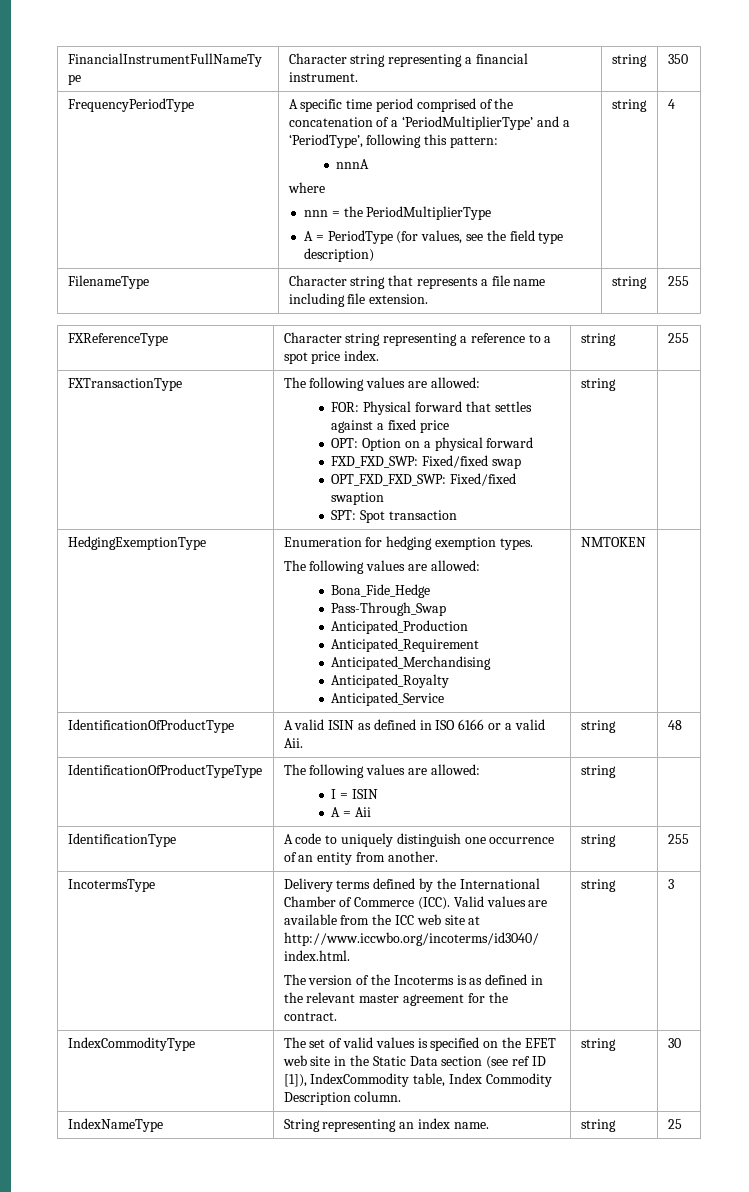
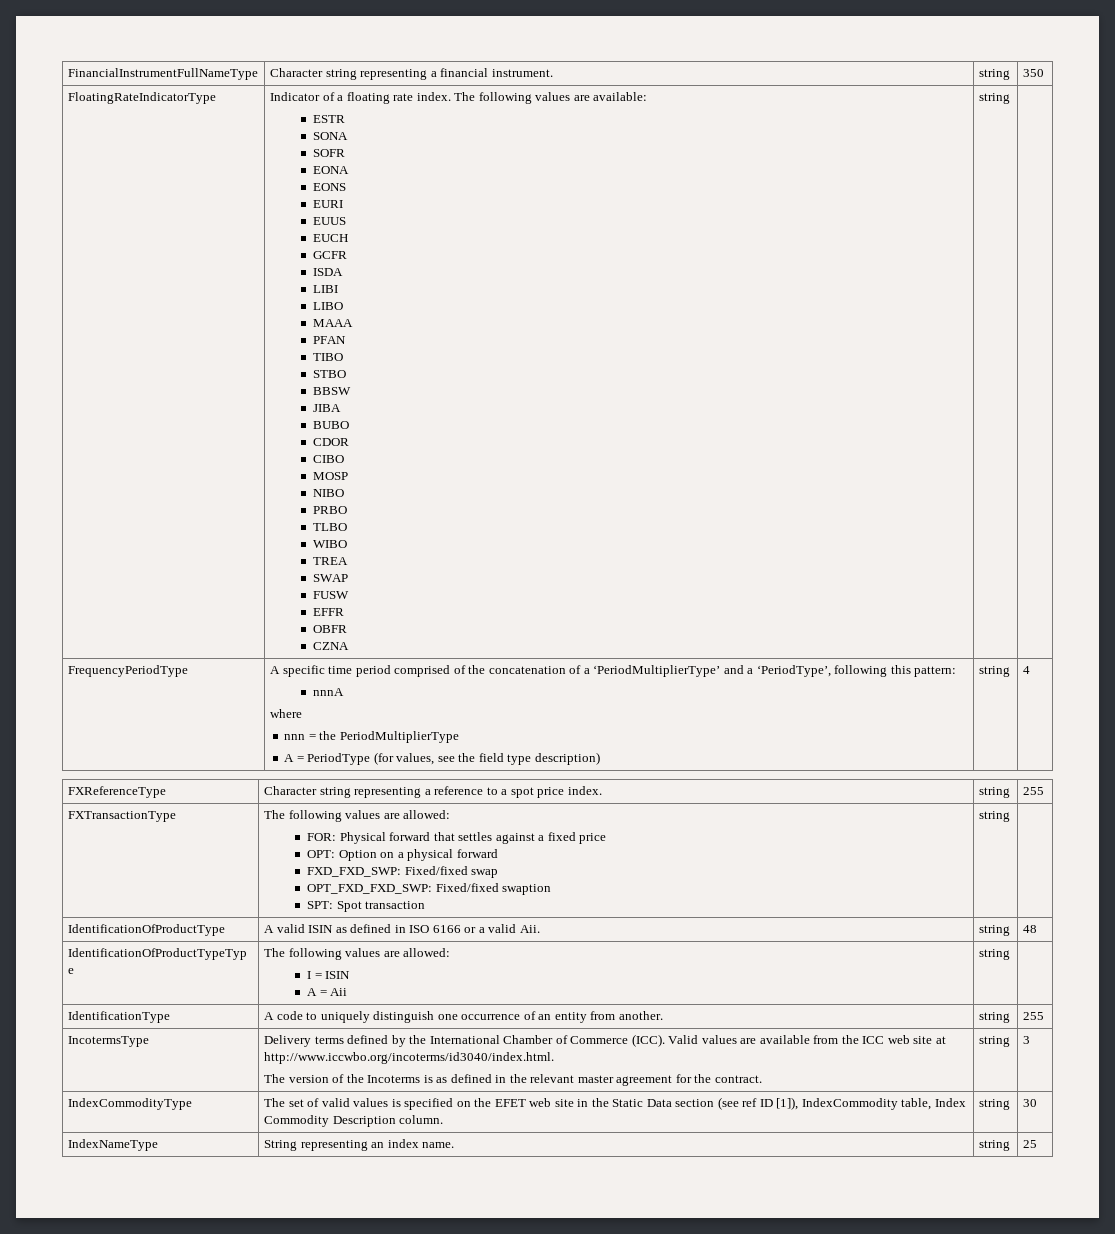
(688, 59) none -> [68,92,217,104] [270,92,648,104] [313,115,346,123] [313,132,349,140] [313,149,346,157] [313,166,350,174] [313,183,347,191] [313,200,344,208] [313,217,347,225] [313,234,349,242] [313,251,348,259] [313,268,344,276] [313,285,339,293] [313,302,344,310] [313,319,354,327] [313,336,347,344] [313,353,344,361] [313,370,347,378] [313,387,352,395] [313,404,342,412] [313,421,350,429] [313,438,350,446] [313,455,345,463] [313,472,349,480] [313,489,345,497] [313,506,348,514] [313,523,348,531] [313,540,348,548] [313,557,349,565] [313,574,349,582] [313,591,350,599] [313,608,345,616] [313,625,348,633] [313,642,350,650] [979,93,1011,104] // FloatingRateIndicatorType | Indicator of a floating rate index. The following values are available: // ESTR // SONA // SOFR // EONA // EONS // EURI // EUUS // EUCH // GCFR // ISDA // LIBI // LIBO // MAAA // PFAN // TIBO // STBO // BBSW // JIBA // BUBO // CDOR // CIBO // MOSP // NIBO // PRBO // TLBO // WIBO // TREA // SWAP // FUSW // EFFR // OBFR // CZNA | string |
[67,275,149,289] [288,275,546,289] [288,293,429,307] [611,276,647,289] [667,276,689,286] // FilenameType | Character string that represents a file name including file extension. | string | 255 -> (1031, 670) none
[67,536,206,550] [283,536,533,550] [283,560,480,574] [331,584,431,598] [331,602,447,616] [331,620,469,634] [331,638,480,652] [331,656,492,670] [331,674,450,688] [331,692,445,706] [580,537,646,547] // HedgingExemptionType | Enumeration for hedging exemption types. // The following values are allowed: // Bona_Fide_Hedge // Pass-Through_Swap // Anticipated_Production // Anticipated_Requirement // Anticipated_Merchandising // Anticipated_Royalty // Anticipated_Service | NMTOKEN | -> (1011, 816) none

